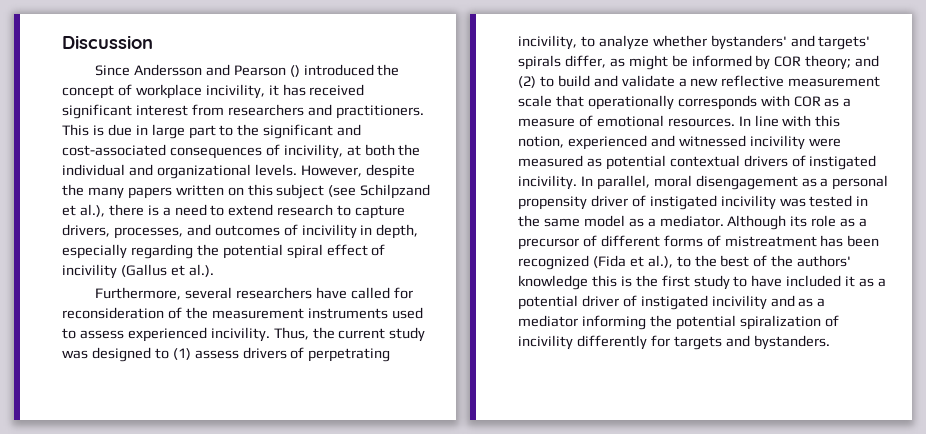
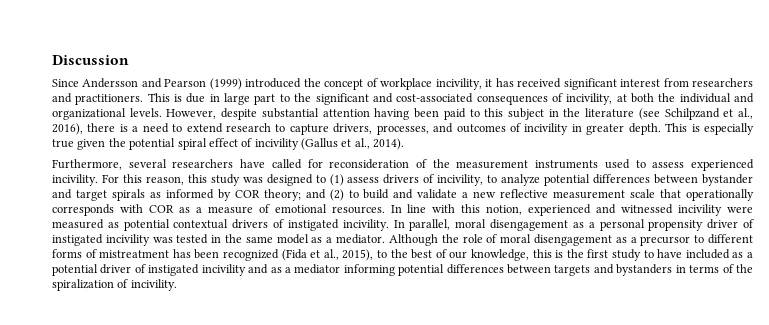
[289,65,300,77] () -> [209,78,242,90] (1999)
[62,184,325,199] the many papers written on this subject -> [261,108,635,120] substantial attention having been paid to this subject in the literature
[79,204,105,217] al.), -> [737,108,753,119] [52,123,83,135] al., 2016),
[376,224,419,239] [62,244,193,259] depth, especially regarding -> [586,123,755,135] [52,139,106,150] greater depth. This is especially true given
[188,264,214,277] al.). -> [354,138,405,150] al., 2014).
[273,327,386,340] Thus, the current -> [101,174,207,185] For this reason, this
[308,348,391,362] perpetrating -> (435, 178) none
[652,35,871,50] [518,55,688,70] whether bystanders' and targets' spirals differ, as might be -> [544,174,754,186] [52,189,161,201] potential differences between bystander and target spirals as
[790,215,837,227] its role -> [441,234,612,246] the role of moral disengagement
[582,235,597,247] of -> [694,235,705,243] to
[647,255,673,268] al.), -> [323,249,374,261] al., 2015),
[771,255,852,267] [518,275,588,290] the authors' knowledge -> [449,249,530,261] our knowledge,
[845,276,856,287] it -> (730, 254) none
[649,315,839,330] [518,335,830,350] the potential spiralization of incivility differently for targets and bystanders. -> [398,264,754,276] [52,279,177,291] potential differences between targets and bystanders in terms of the spiralization of incivility.

